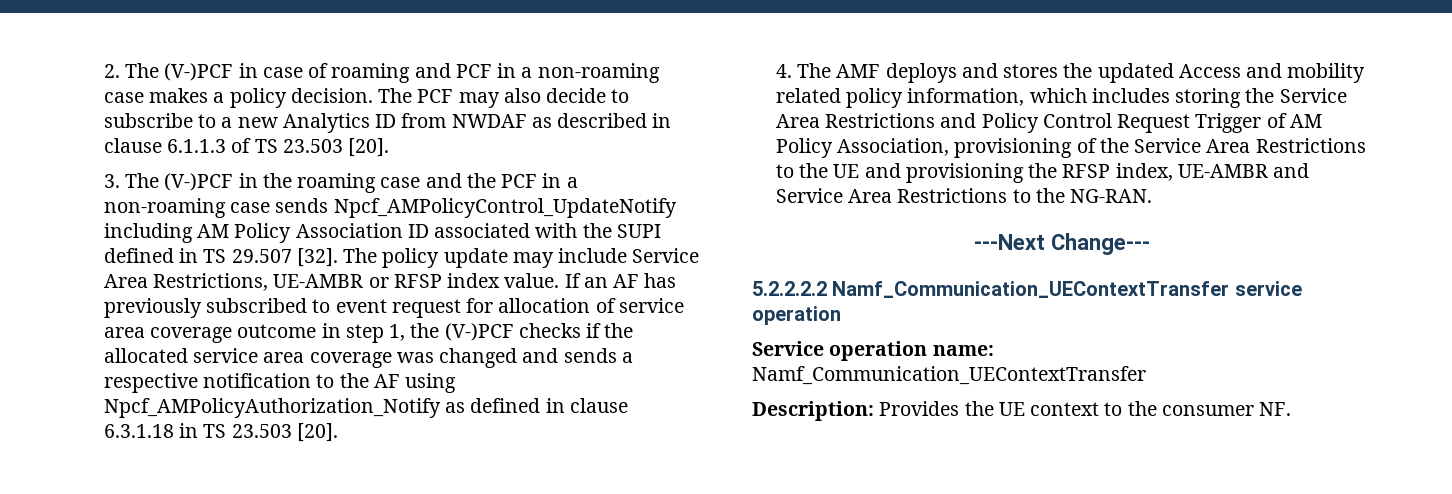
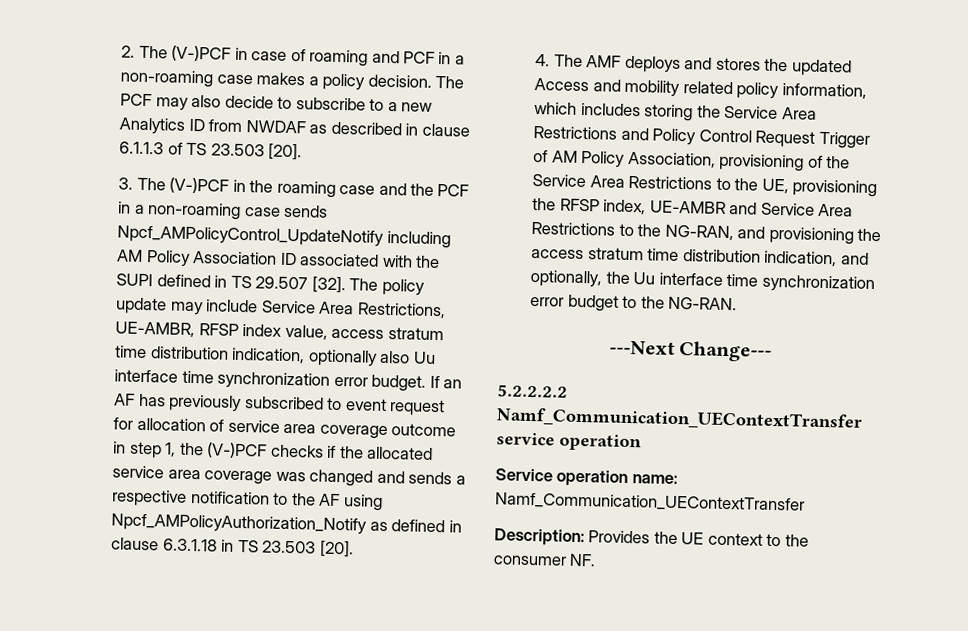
[273,273,560,288] UE-AMBR or RFSP index value. -> [115,321,444,341] [115,345,436,367] [114,369,427,392] UE-AMBR, RFSP index value, access stratum time distribution indication, optionally also Uu interface time synchronization error budget.
[833,163,901,178] UE and -> [761,178,789,194] UE,
(1065, 195) none -> [664,224,882,245] [531,247,869,267] [530,269,875,294] [530,294,665,312] NG-RAN, and provisioning the access stratum time distribution indication, and optionally, the Uu interface time synchronization error budget to the

